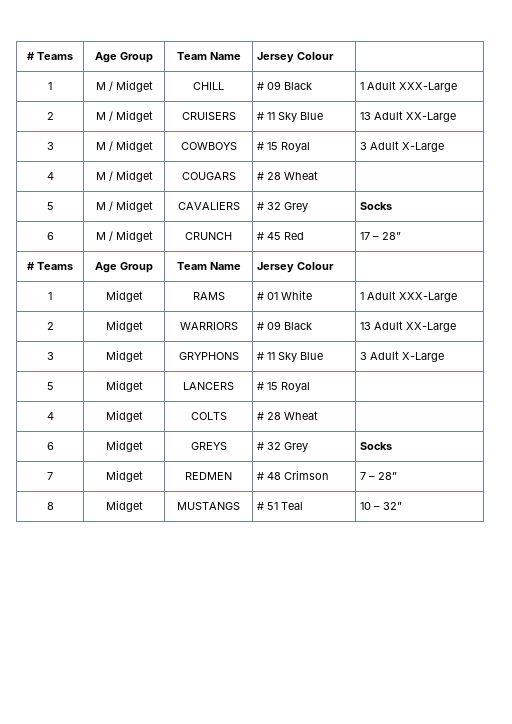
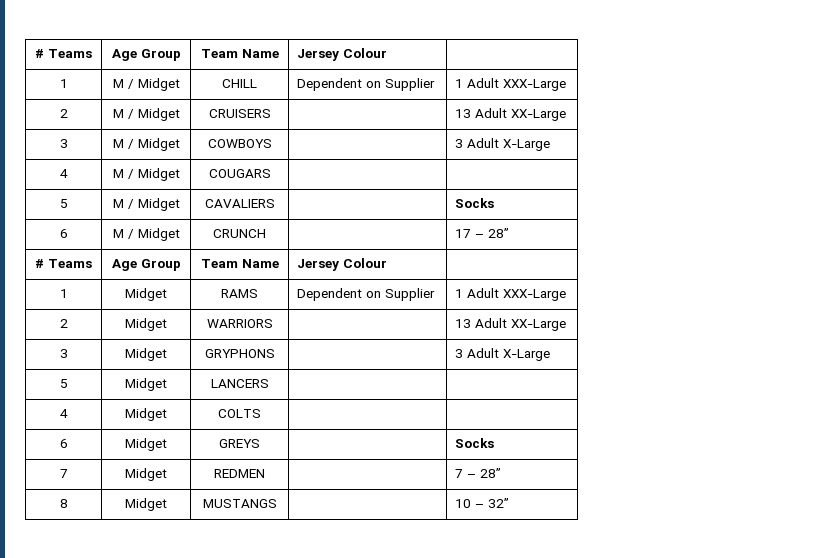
[256,81,312,90] # 09 Black -> [297,78,436,91] Dependent on Supplier
[256,112,323,122] # 11 Sky Blue -> (271, 113) none
[256,142,310,152] # 15 Royal -> (272, 143) none
[256,171,318,180] # 28 Wheat -> (271, 173) none
[256,202,308,212] # 32 Grey -> (275, 203) none
[256,232,304,240] # 45 Red -> (266, 233) none
[256,290,312,300] # 01 White -> [297,288,436,301] Dependent on Supplier
[256,321,312,330] # 09 Black -> (273, 323) none
[256,352,323,362] # 11 Sky Blue -> (275, 353) none
[256,382,310,392] # 15 Royal -> (269, 383) none
[256,411,318,420] # 28 Wheat -> (261, 413) none
[256,442,308,452] # 32 Grey -> (260, 443) none
[256,470,329,480] # 48 Crimson -> (265, 473) none
[256,502,303,510] # 51 Teal -> (277, 503) none

